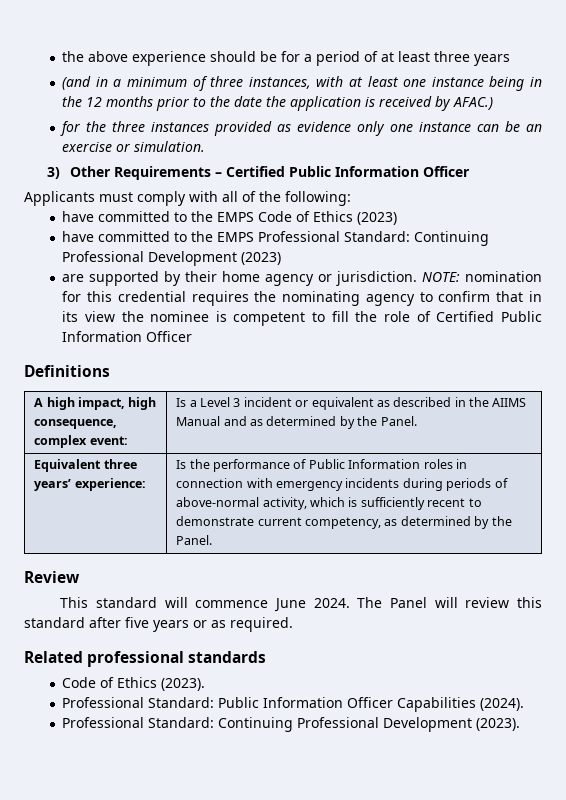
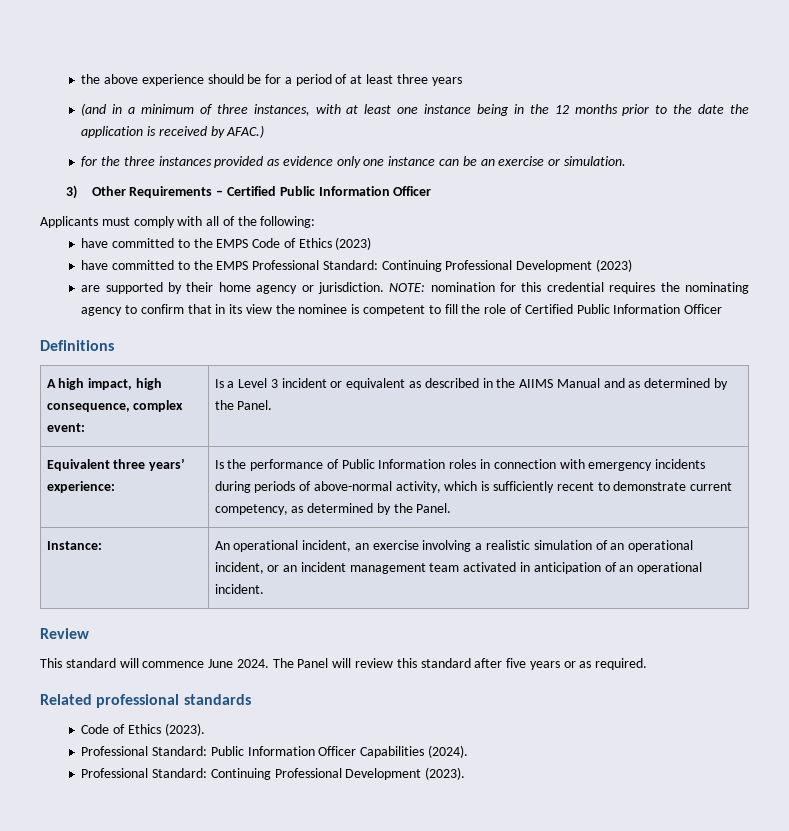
(213, 540) none -> [46,541,102,550] [214,540,694,552] [214,562,703,574] [214,584,264,594] // Instance: | An operational incident, an exercise involving a realistic simulation of an operational incident, or an incident management team activated in anticipation of an operational incident.

